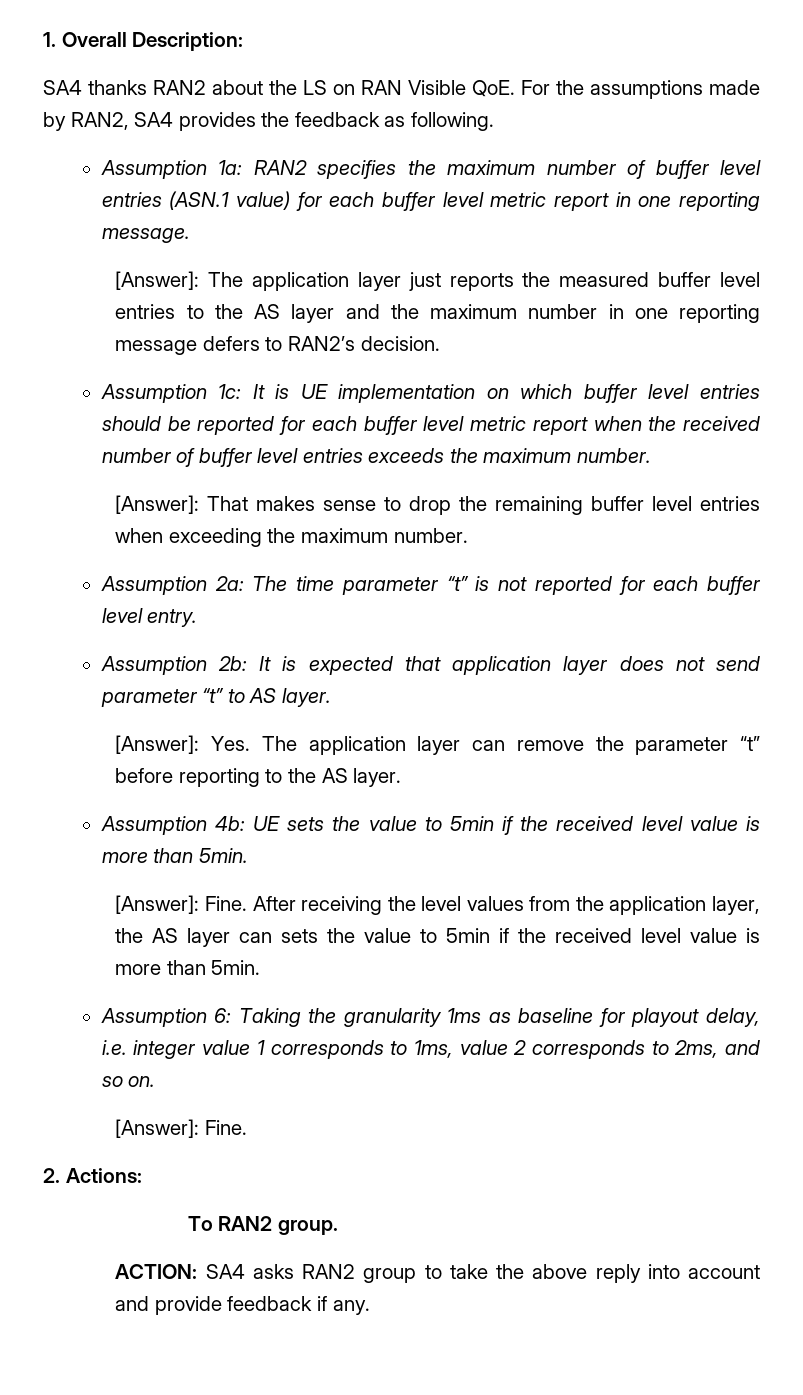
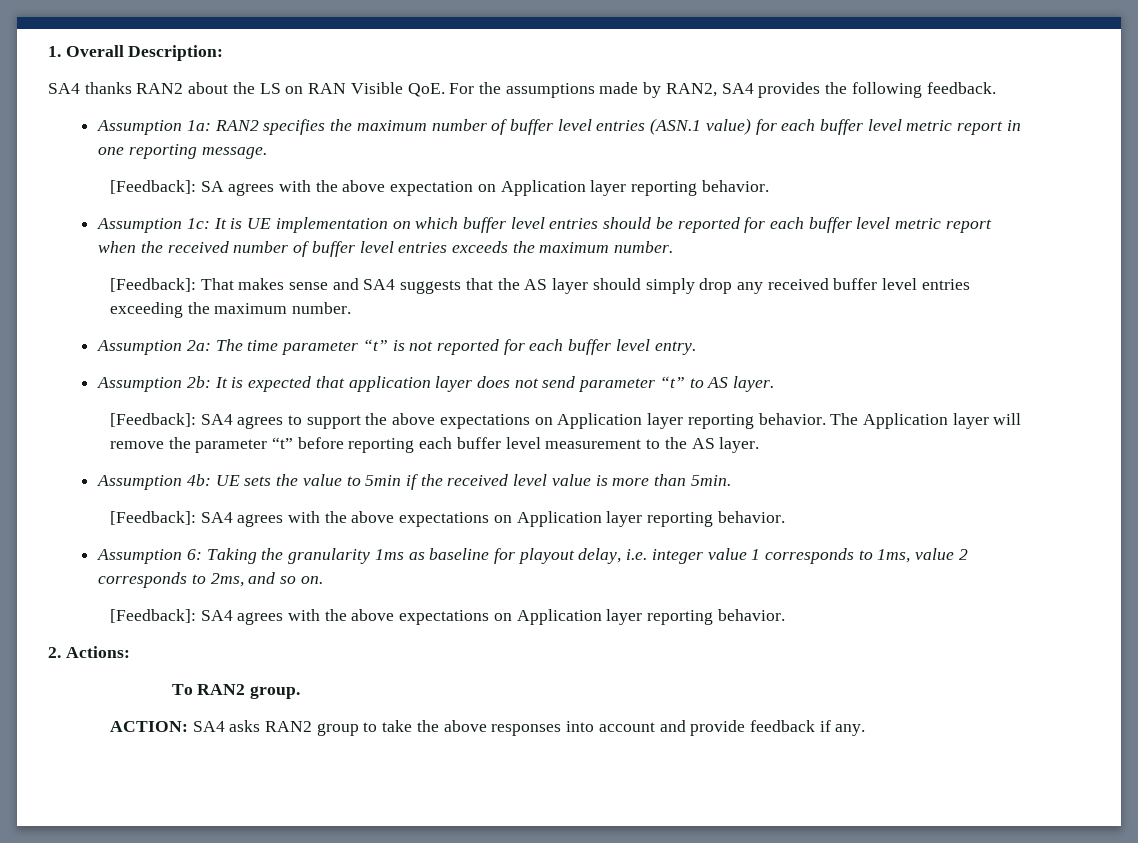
[294,112,494,131] feedback as following. -> [851,82,996,98] following feedback.
[115,271,760,291] [115,304,760,323] [115,336,440,355] [Answer]: The application layer just reports the measured buffer level entries to the AS layer and the maximum number in one reporting message defers to RAN2’s decision. -> [109,180,769,196] [Feedback]: SA agrees with the above expectation on Application layer reporting behavior.
[115,495,200,514] [Answer]: -> [109,278,196,292] [Feedback]:
[384,496,760,515] [115,528,164,543] to drop the remaining buffer level entries when -> [332,278,970,294] and SA4 suggests that the AS layer should simply drop any received buffer level entries
[115,735,506,755] [Answer]: Yes. The application layer can -> [109,413,1022,429] [Feedback]: SA4 agrees to support the above expectations on Application layer reporting behavior. The Application layer will
(260, 777) none -> [419,437,642,449] each buffer level measurement
[115,895,760,915] [115,928,761,947] [115,960,261,975] [Answer]: Fine. After receiving the level values from the application layer, the AS layer can sets the value to 5min if the received level value is more than 5min. -> [109,511,785,527] [Feedback]: SA4 agrees with the above expectations on Application layer reporting behavior.
[115,1119,247,1138] [Answer]: Fine. -> [109,609,785,625] [Feedback]: SA4 agrees with the above expectations on Application layer reporting behavior.
[595,1264,641,1283] reply -> [491,724,562,736] responses

